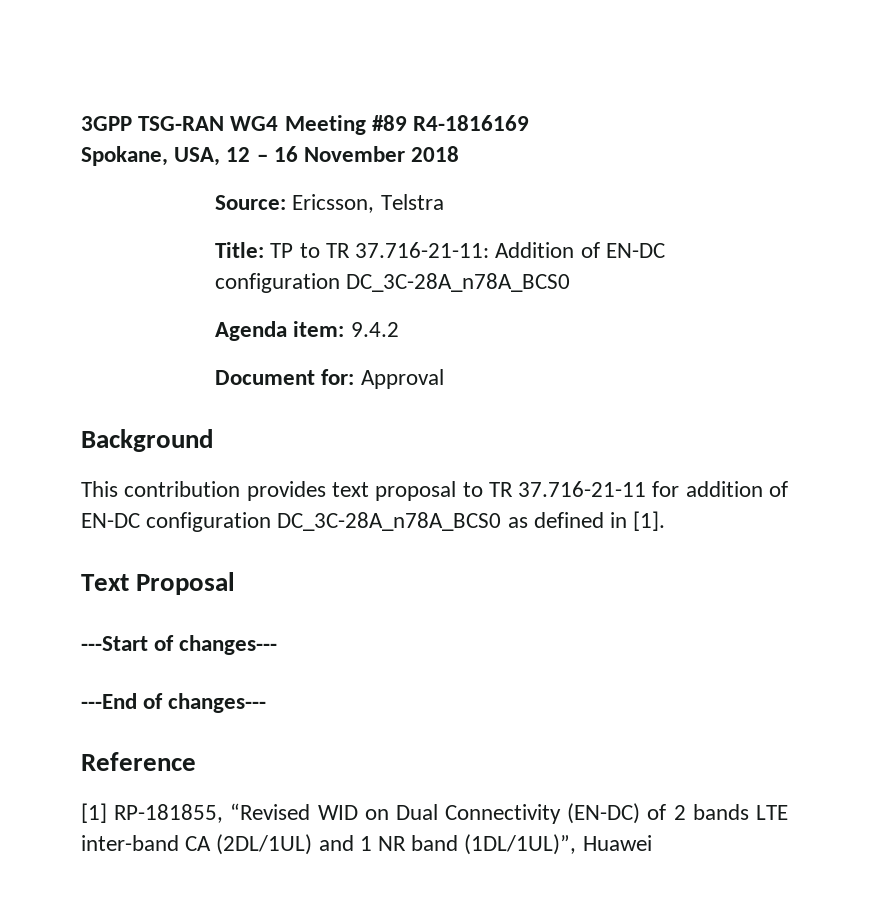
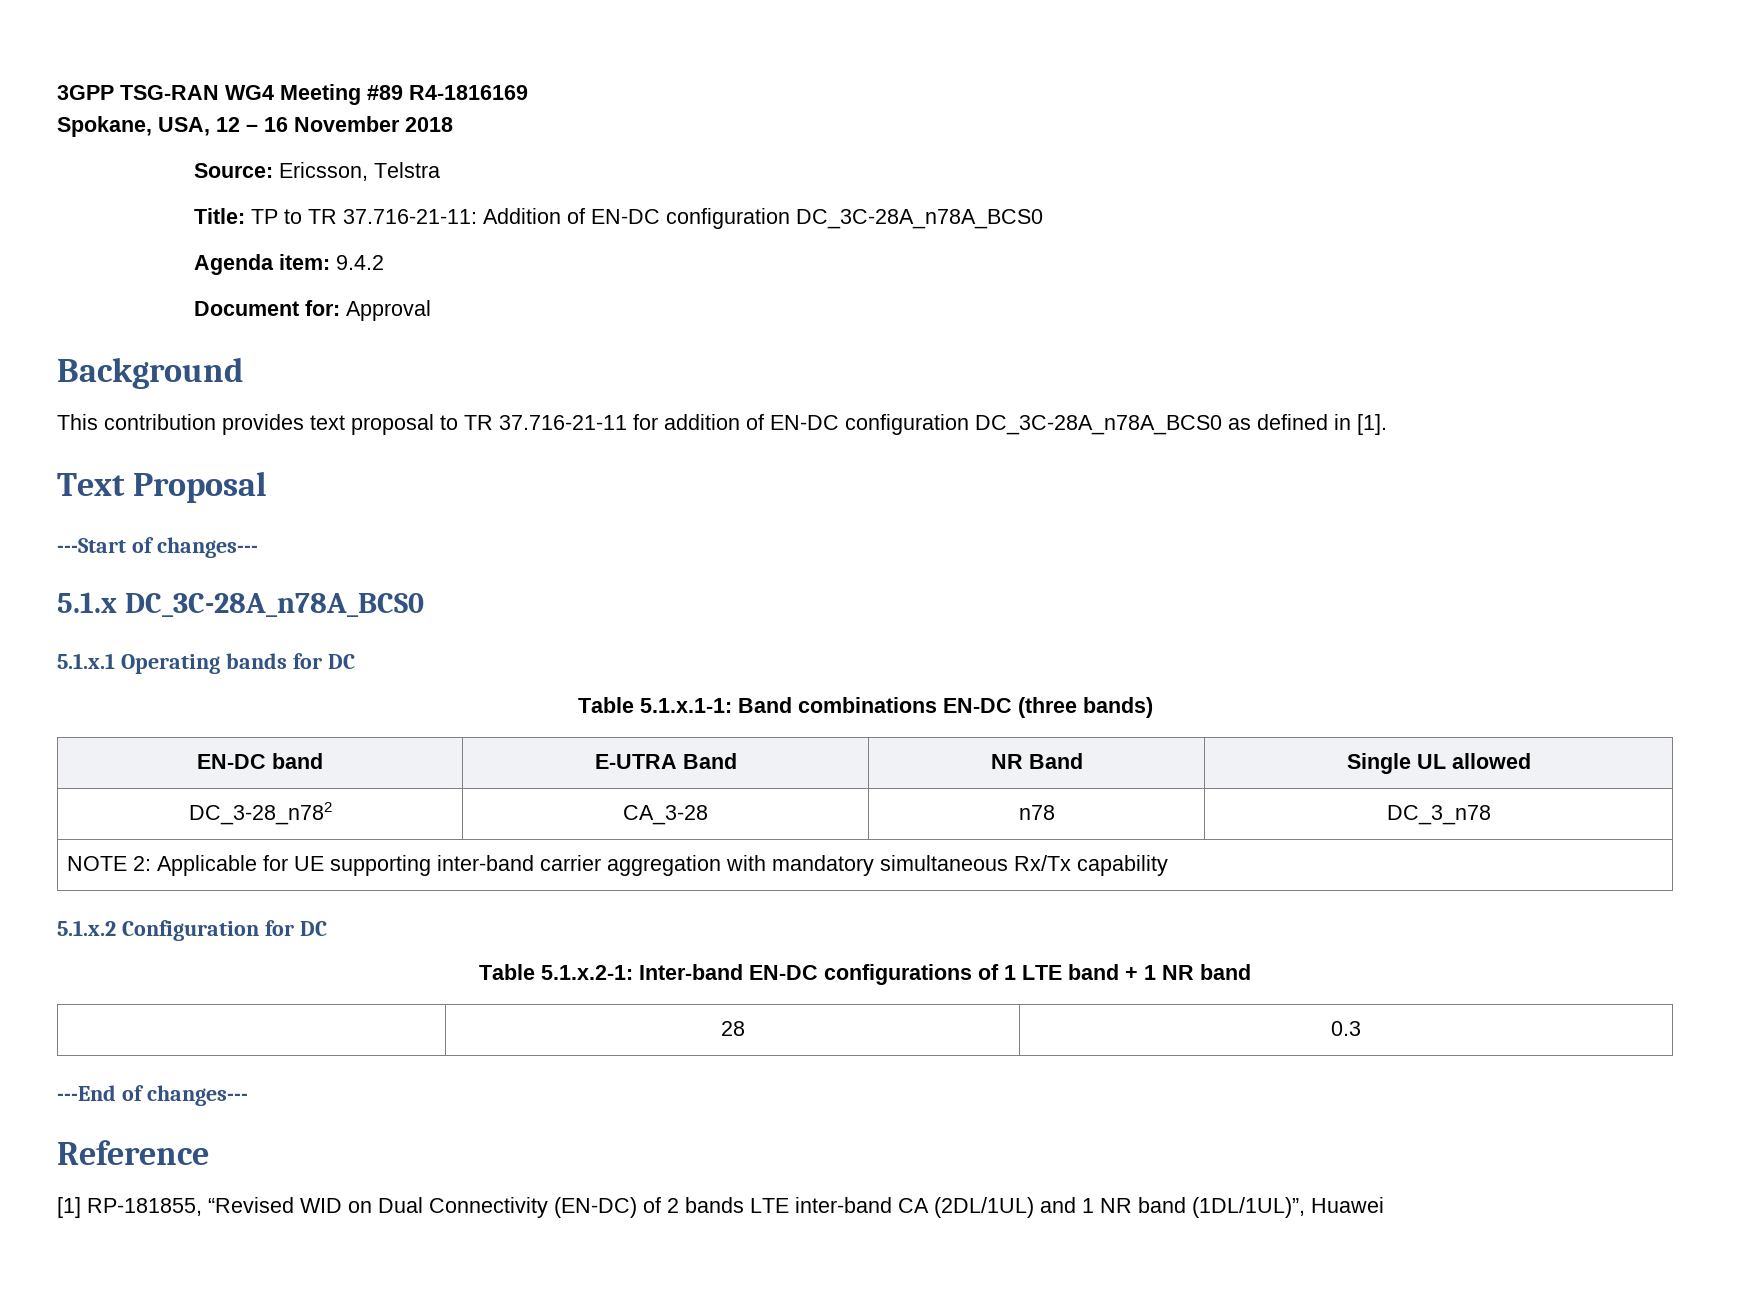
(278, 645) none -> [57,592,424,617] [57,653,355,674] [577,697,1153,718] [197,753,323,769] [594,753,737,769] [990,753,1083,769] [1346,753,1531,774] [188,802,332,825] [623,805,708,825] [1018,805,1055,820] [1386,805,1491,825] [66,855,1168,876] [57,920,327,941] [479,964,1251,985] [720,1021,745,1036] [1331,1021,1361,1036] // 5.1.x DC_3C-28A_n78A_BCS0 // 5.1.x.1 Operating bands for DC // Table 5.1.x.1-1: Band combinations EN-DC (three bands) // EN-DC band | E-UTRA Band | NR Band | Single UL allowed // DC_3-28_n782 | CA_3-28 | n78 | DC_3_n78 // NOTE 2: Applicable for UE supporting inter-band carrier aggregation with mandatory simultaneous Rx/Tx capability // 5.1.x.2 Configuration for DC // Table 5.1.x.2-1: Inter-band EN-DC configurations of 1 LTE band + 1 NR band // | 28 | 0.3

